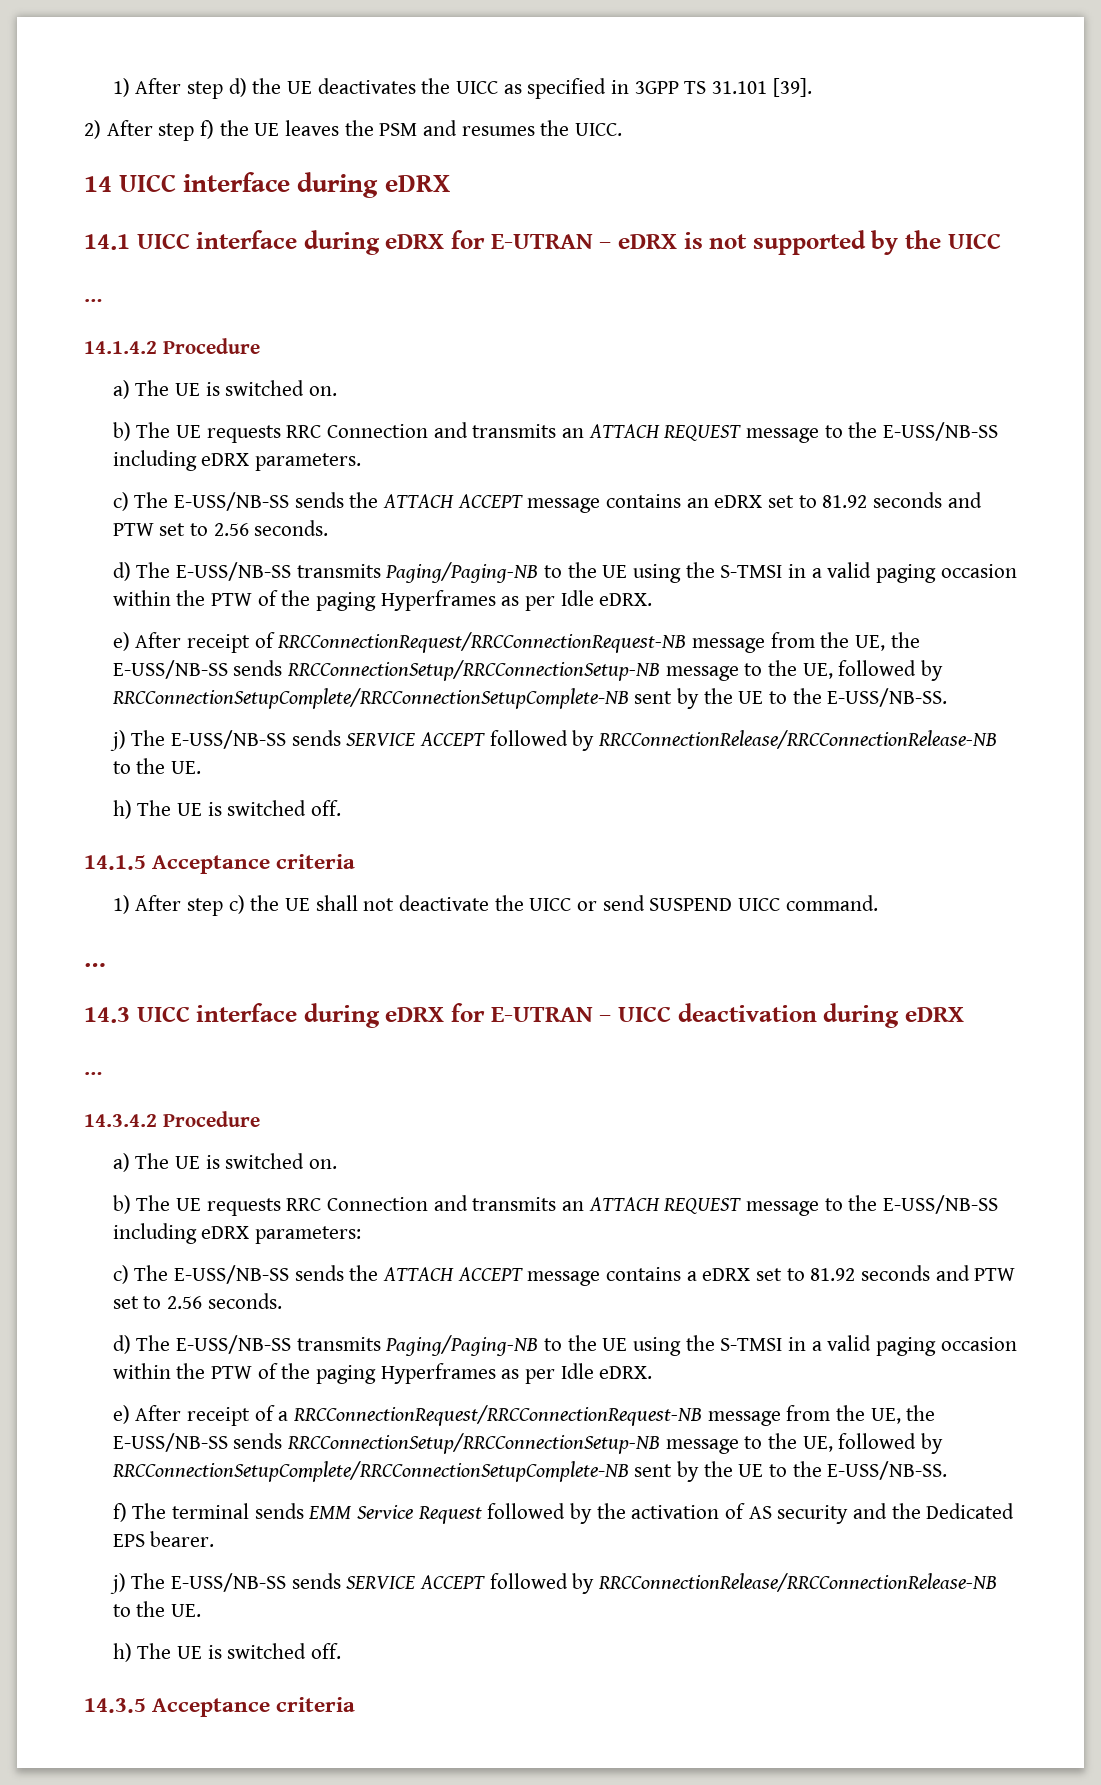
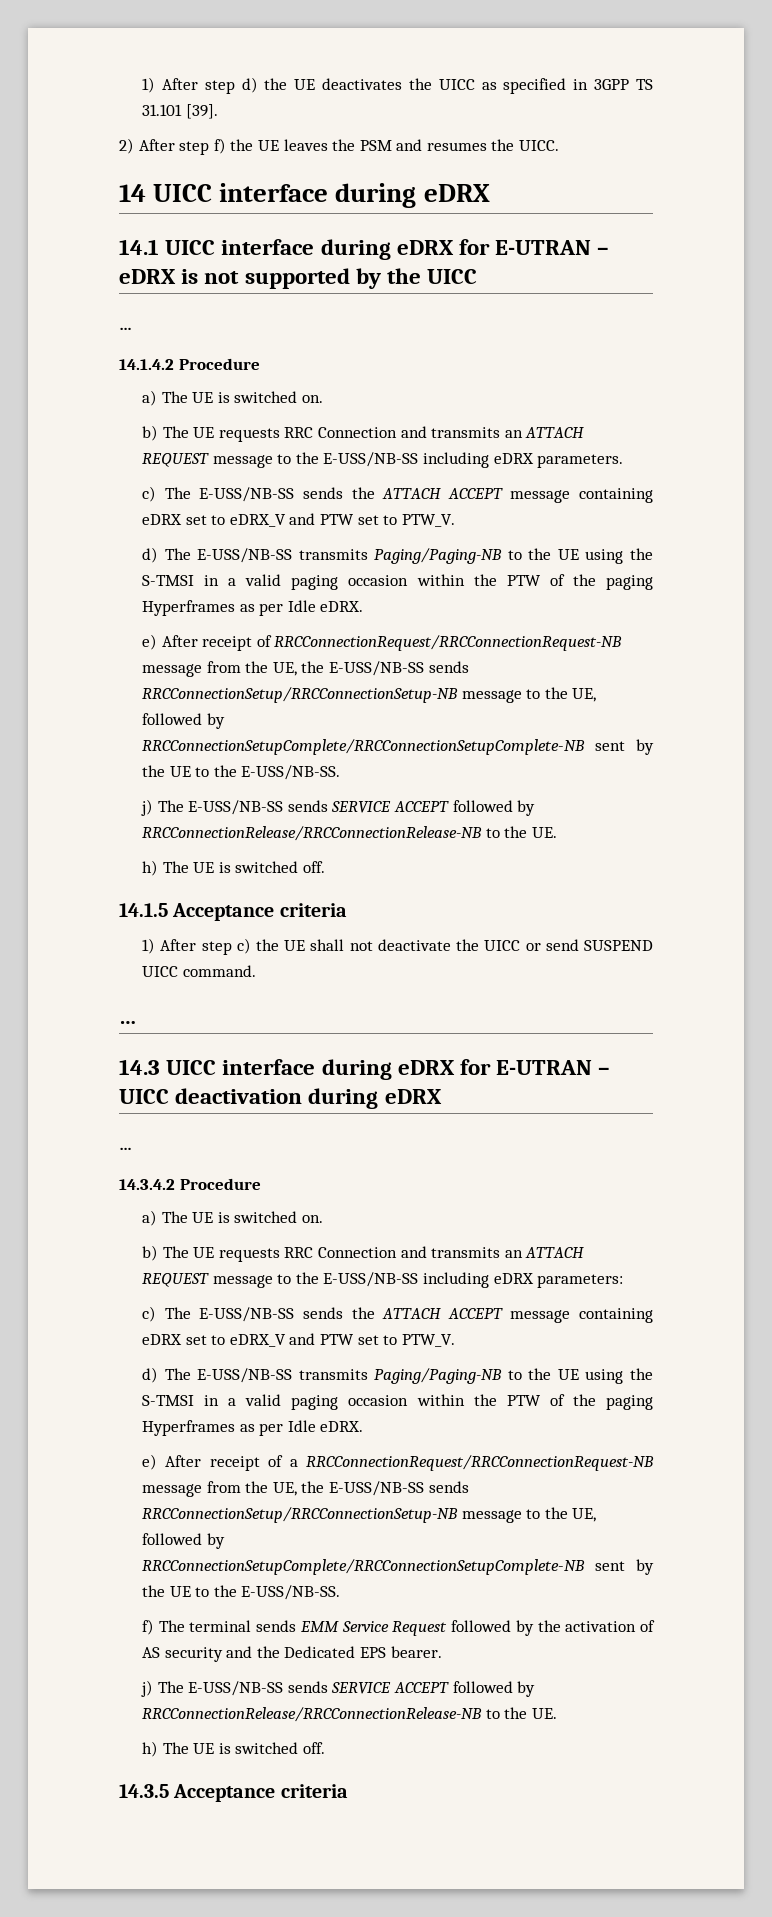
[605,492,982,508] [112,520,329,536] contains an eDRX set to 81.92 seconds and PTW set to 2.56 seconds. -> [579,488,653,503] [142,513,455,527] containing eDRX set to eDRX_V and PTW set to PTW_V.
[605,1265,1016,1281] [112,1293,282,1309] contains a eDRX set to 81.92 seconds and PTW set to 2.56 seconds. -> [579,1308,653,1323] [142,1333,455,1347] containing eDRX set to eDRX_V and PTW set to PTW_V.

